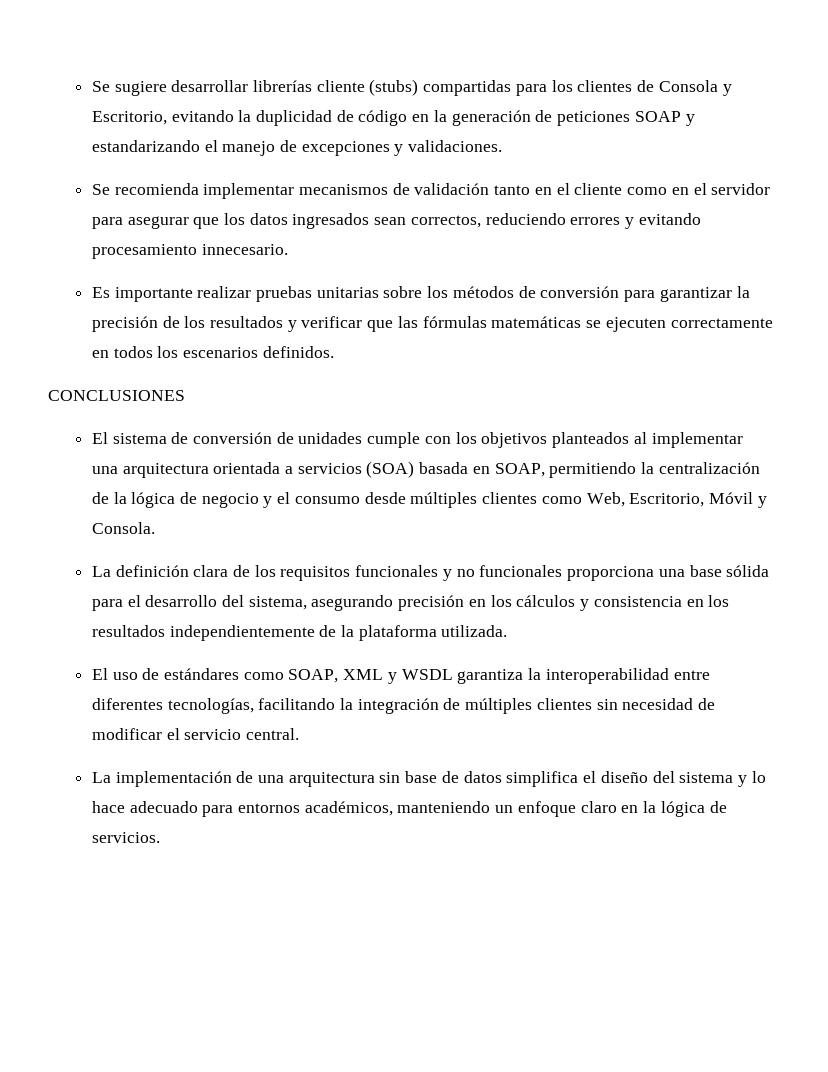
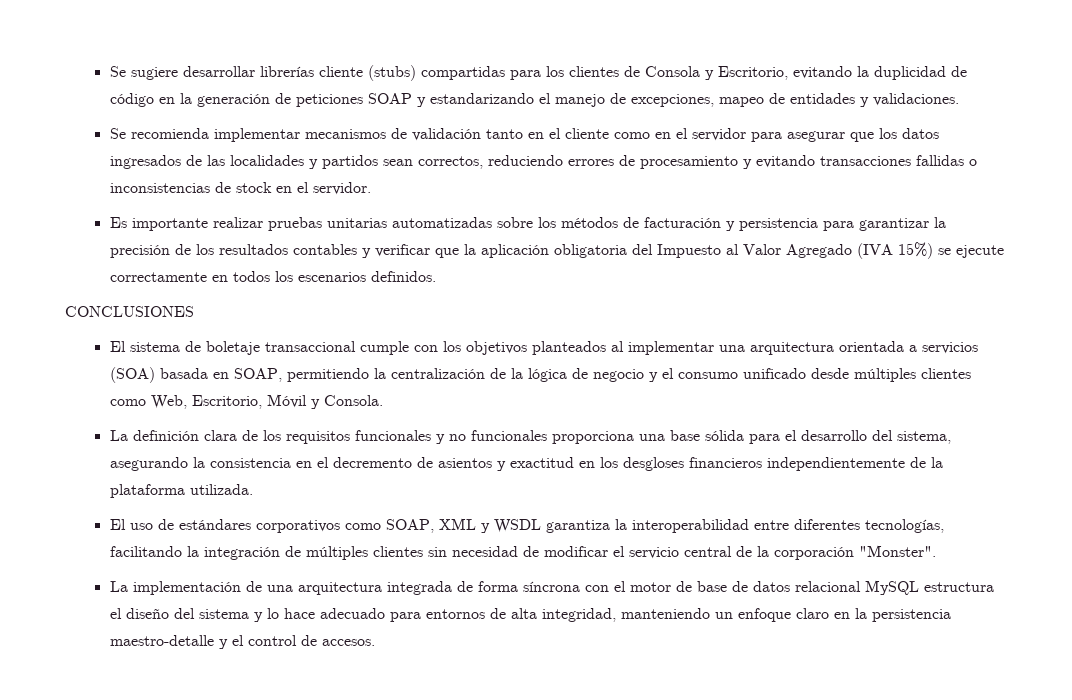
[301,141,390,156] excepciones -> [630,93,855,107] excepciones, mapeo de entidades
[374,213,701,229] [91,244,288,259] sean correctos, reduciendo errores y evitando procesamiento innecesario. -> [185,155,977,169] [109,182,371,195] de las localidades y partidos sean correctos, reduciendo errores de procesamiento y evitando transacciones fallidas o inconsistencias de stock en el servidor.
(379, 292) none -> [391,217,492,228] automatizadas
[540,286,620,298] conversión -> [643,217,818,231] facturación y persistencia
(283, 322) none -> [292,244,357,255] contables
[397,316,666,332] las fórmulas matemáticas se ejecuten -> [463,242,1004,259] la aplicación obligatoria del Impuesto al Valor Agregado (IVA 15%) se ejecute
[192,432,363,444] conversión de unidades -> [205,341,356,355] boletaje transaccional
(360, 500) none -> [742,368,806,379] unificado
[398,595,730,611] [91,625,165,637] precisión en los cálculos y consistencia en los resultados -> [192,457,762,471] la consistencia en el decremento de asientos y exactitud en los desgloses financieros
(239, 674) none -> [255,520,340,533] corporativos
[245,728,299,740] central. -> [683,545,936,560] central de la corporación "Monster".
[379,771,579,787] sin base de datos simplifica -> [386,580,994,595] integrada de forma síncrona con el motor de base de datos relacional MySQL estructura
[304,801,393,816] académicos, -> [489,608,616,622] de alta integridad,
[660,801,727,817] [91,832,160,843] lógica de servicios. -> [871,609,951,622] [109,635,375,649] persistencia maestro-detalle y el control de accesos.

